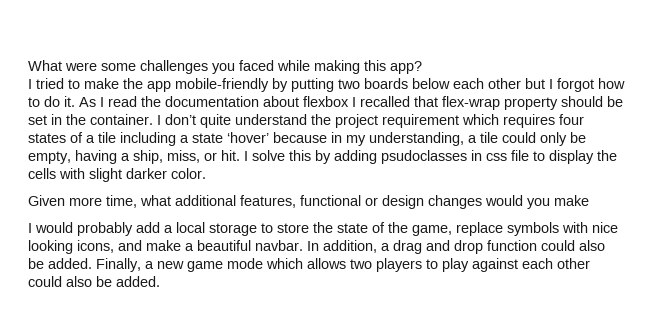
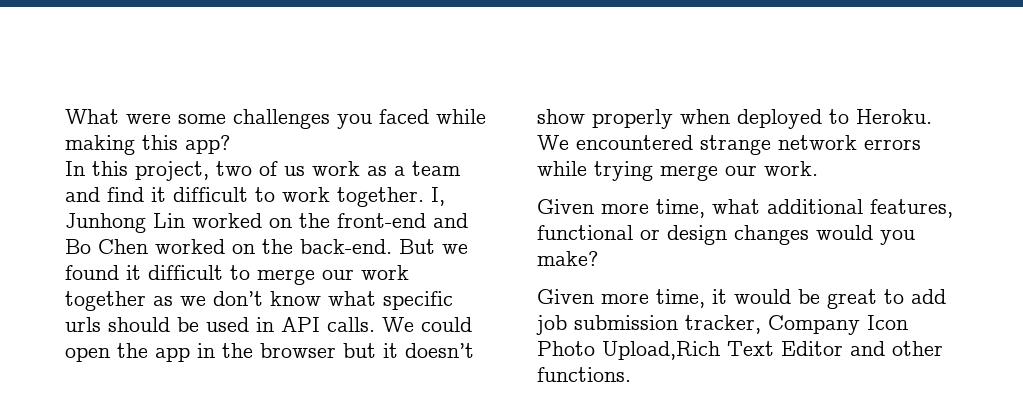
[28,78,625,92] [28,96,623,110] [28,114,584,128] [28,132,586,146] [28,150,617,164] [28,168,206,182] I tried to make the app mobile-friendly by putting two boards below each other but I forgot how to do it. As I read the documentation about flexbox I recalled that flex-wrap property should be set in the container. I don’t quite understand the project requirement which requires four states of a tile including a state ‘hover’ because in my understanding, a tile could only be empty, having a ship, miss, or hit. I solve this by adding psudoclasses in css file to display the cells with slight darker color. -> [65,161,461,181] [65,187,445,207] [65,213,468,233] [65,239,468,254] [65,265,409,285] [65,291,453,311] [65,317,472,332] [65,343,474,362] [537,109,932,129] [537,135,921,155] [537,161,818,181] In this project, two of us work as a team and find it difficult to work together. I, Junhong Lin worked on the front-end and Bo Chen worked on the back-end. But we found it difficult to merge our work together as we don’t know what specific urls should be used in API calls. We could open the app in the browser but it doesn’t show properly when deployed to Heroku. We encountered strange network errors while trying merge our work.
[554,195,589,206] [28,222,618,236] [28,240,605,254] [28,258,590,272] [28,276,160,287] make // I would probably add a local storage to store the state of the game, replace symbols with nice looking icons, and make a beautiful navbar. In addition, a drag and drop function could also be added. Finally, a new game mode which allows two players to play against each other could also be added. -> [537,251,598,266] [537,289,946,309] [536,315,908,335] [537,341,943,360] [537,367,631,382] make? // Given more time, it would be great to add job submission tracker, Company Icon Photo Upload,Rich Text Editor and other functions.

